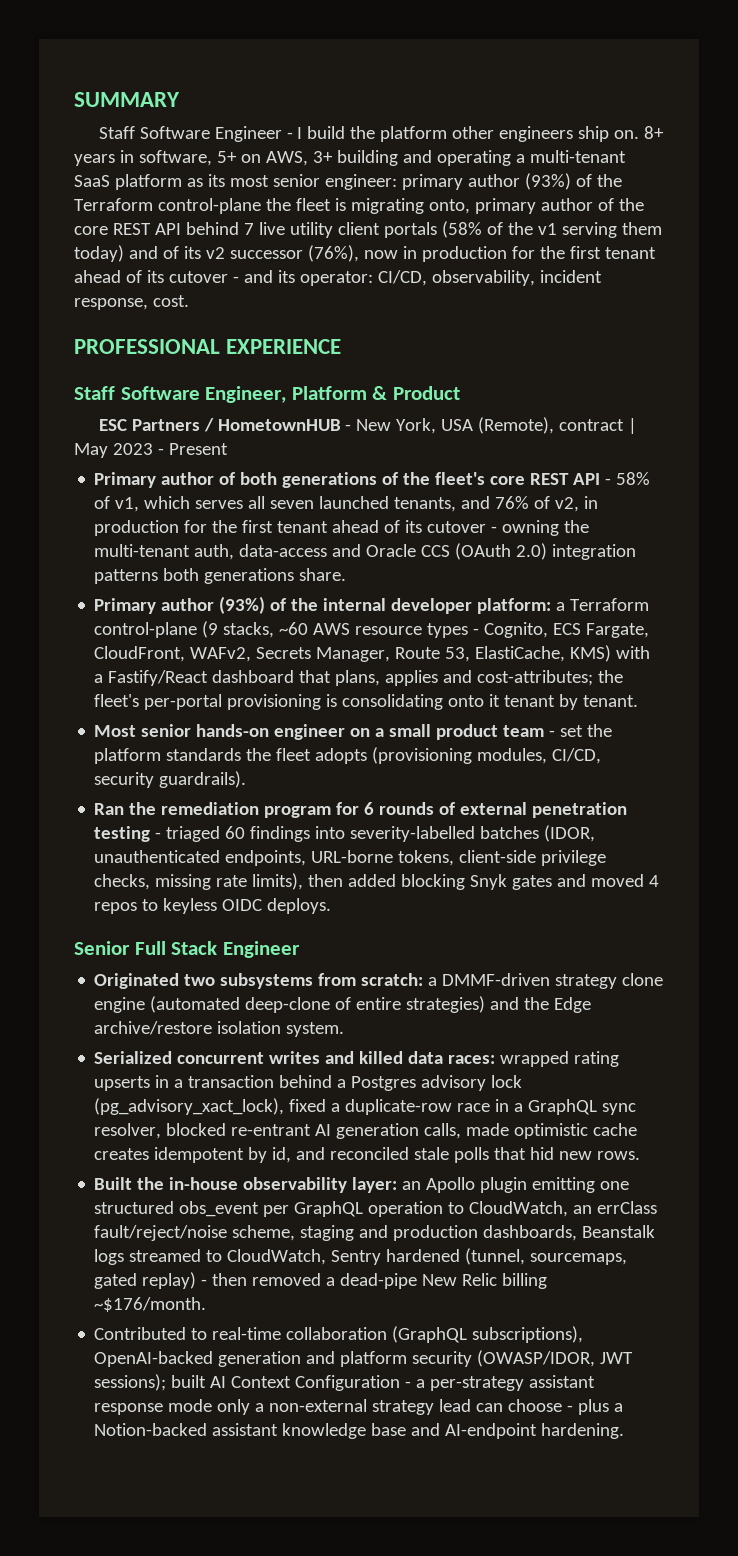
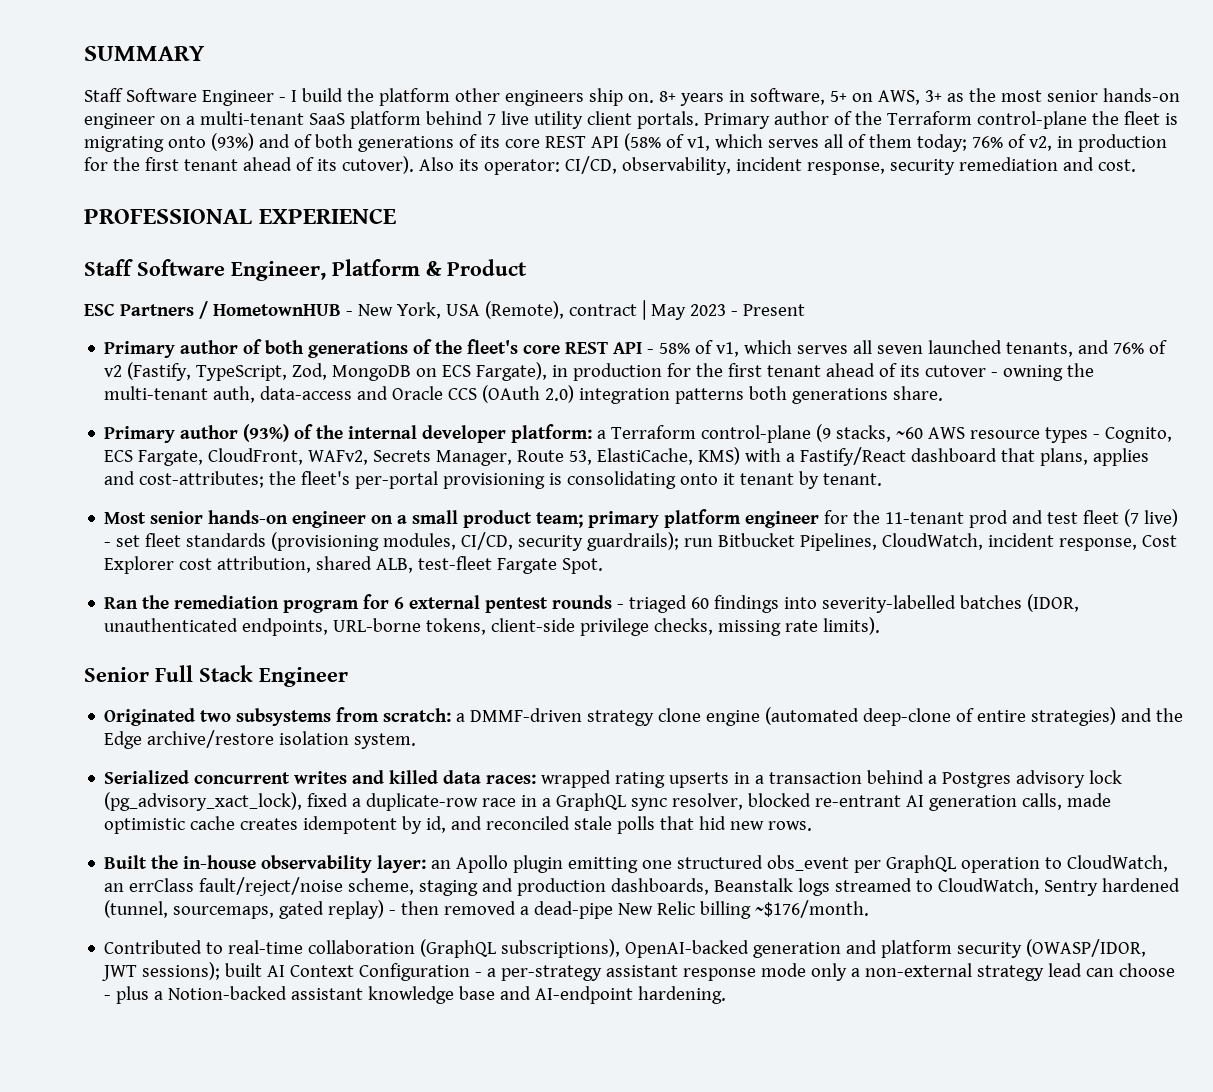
[336,150,626,166] [74,173,571,190] building and operating a multi-tenant SaaS platform as its most senior engineer: primary author (93%) -> [946,88,1180,102] [84,111,829,129] as the most senior hands-on engineer on a multi-tenant SaaS platform behind 7 live utility client portals. Primary author
[428,198,644,214] [74,221,662,238] [74,245,656,262] [74,270,273,283] onto, primary author of the core REST API behind 7 live utility client portals (58% of the v1 serving them today) and of its v2 successor (76%), now in production for the first tenant ahead of its cutover - and -> [167,133,1167,152] [84,156,454,174] onto (93%) and of both generations of its core REST API (58% of v1, which serves all of them today; 76% of v2, in production for the first tenant ahead of its cutover). Also
(148, 304) none -> [889,157,1094,175] security remediation and
[555,497,580,512] v2, -> [104,362,548,381] v2 (Fastify, TypeScript, Zod, MongoDB on ECS Fargate),
[503,724,613,737] [94,747,602,764] [94,771,247,788] team - set the platform standards the fleet adopts (provisioning modules, CI/CD, security guardrails). -> [536,509,1179,528] [104,532,1178,551] [104,556,604,574] team; primary platform engineer for the 11-tenant prod and test fleet (7 live) - set fleet standards (provisioning modules, CI/CD, security guardrails); run Bitbucket Pipelines, CloudWatch, incident response, Cost Explorer cost attribution, shared ALB, test-fleet Fargate Spot.
[379,802,628,818] [94,826,151,842] rounds of external penetration testing -> [409,595,613,613] external pentest rounds
[252,873,660,890] [94,898,332,914] limits), then added blocking Snyk gates and moved 4 repos to keyless OIDC deploys. -> [823,617,881,635] limits).

